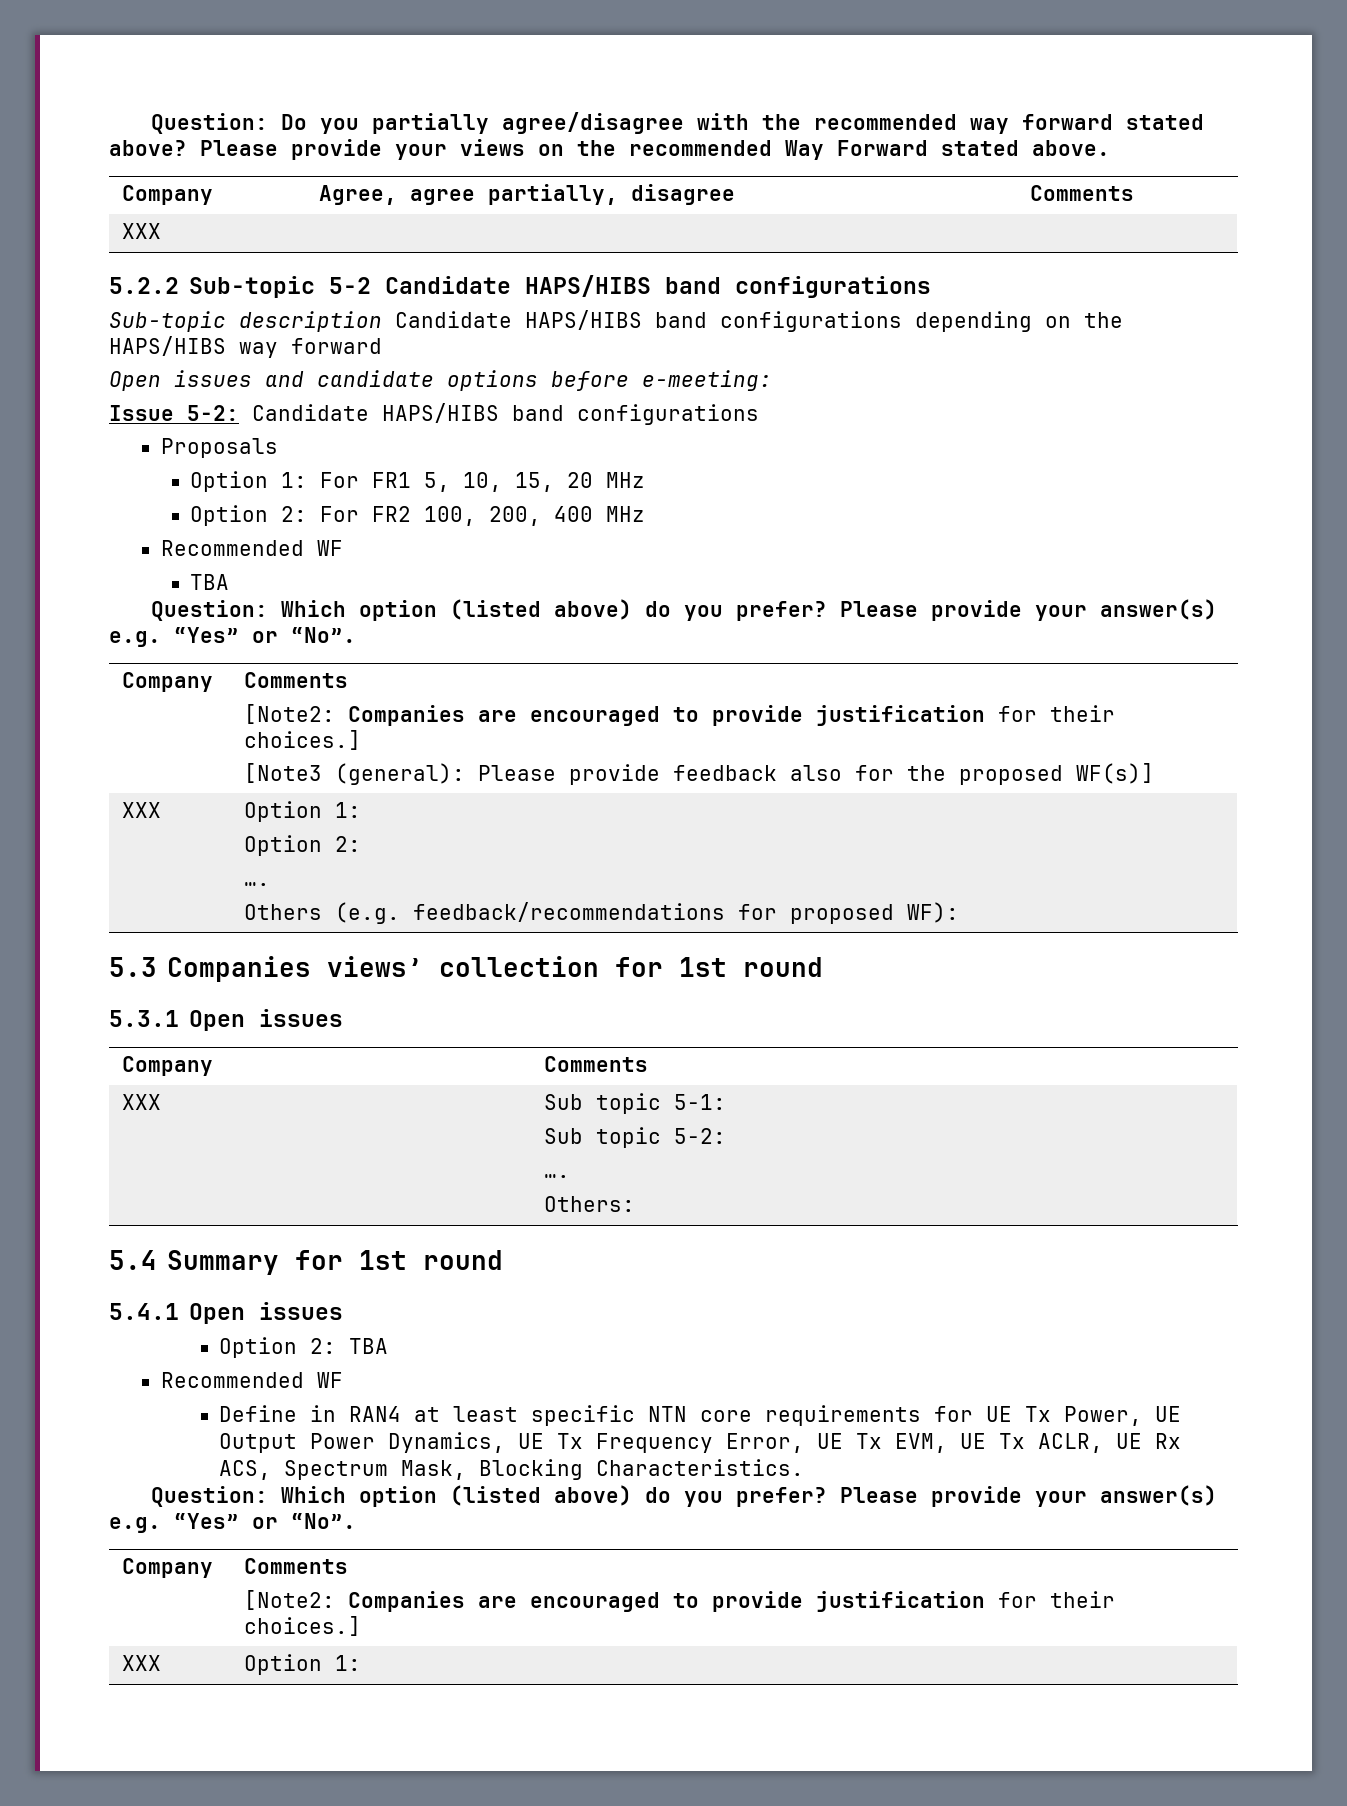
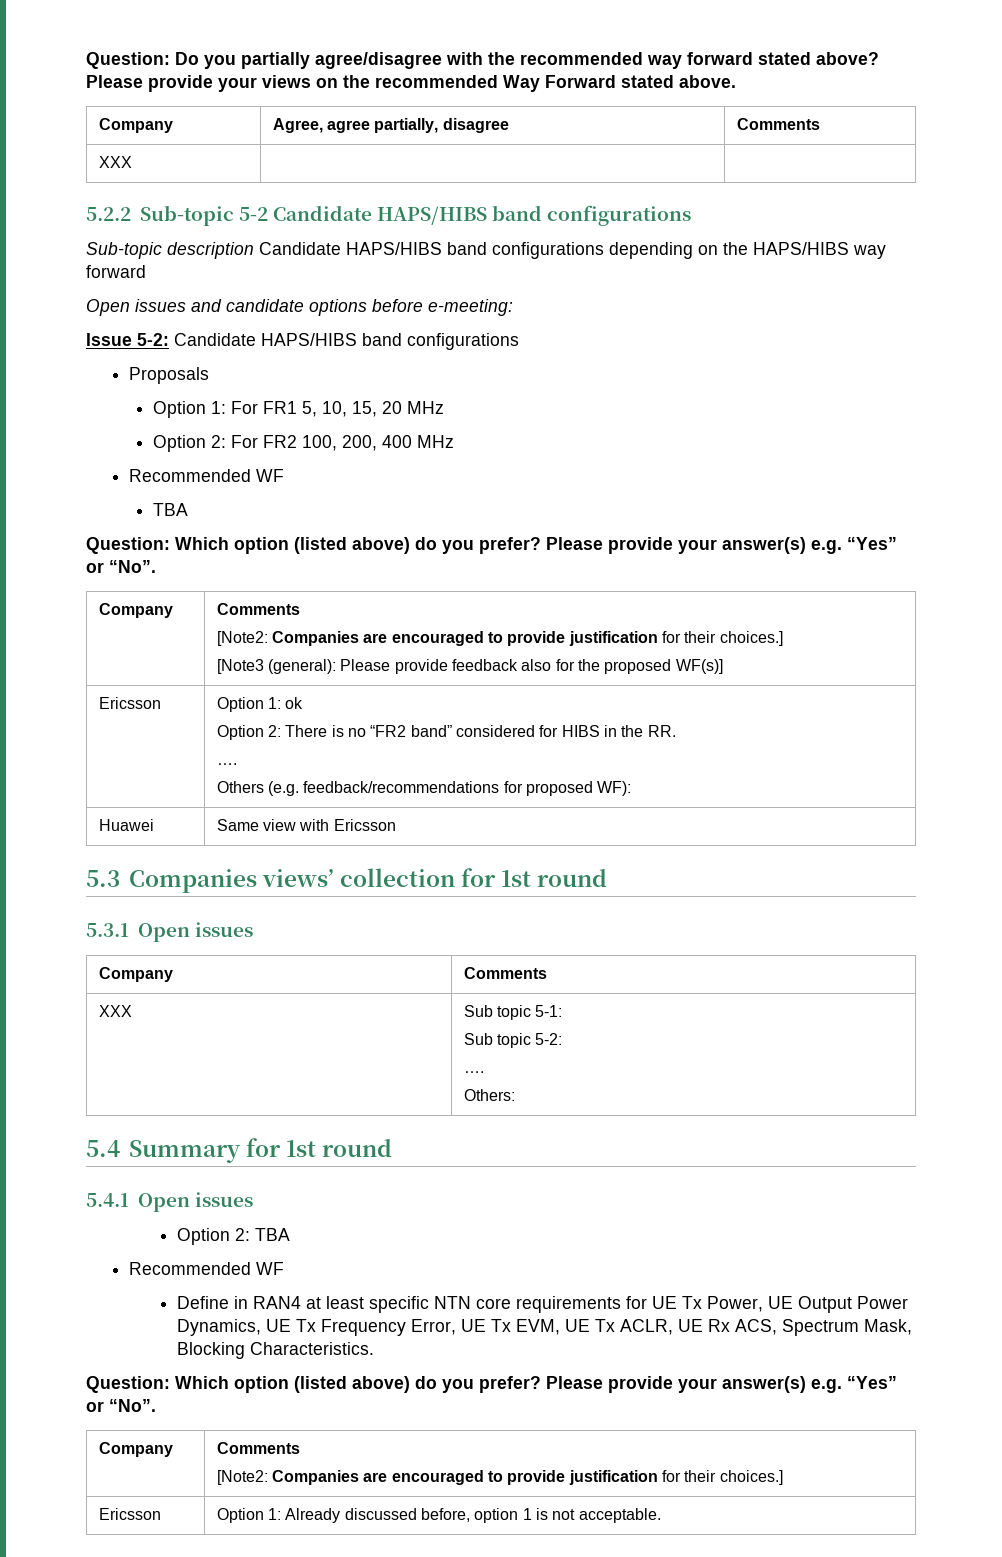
[122,802,162,818] [244,801,362,822] [244,835,362,856] XXX | Option 1: // Option 2: -> [98,697,161,709] [216,697,304,712] [216,725,676,740] Ericsson | Option 1: ok // Option 2: There is no “FR2 band” considered for HIBS in the RR.
(960, 912) none -> [98,819,154,831] [216,819,396,831] // Huawei | Same view with Ericsson
[122,1655,162,1671] [244,1654,362,1675] XXX | Option 1: -> [98,1508,161,1520] [216,1508,661,1523] Ericsson | Option 1: Already discussed before, option 1 is not acceptable.

